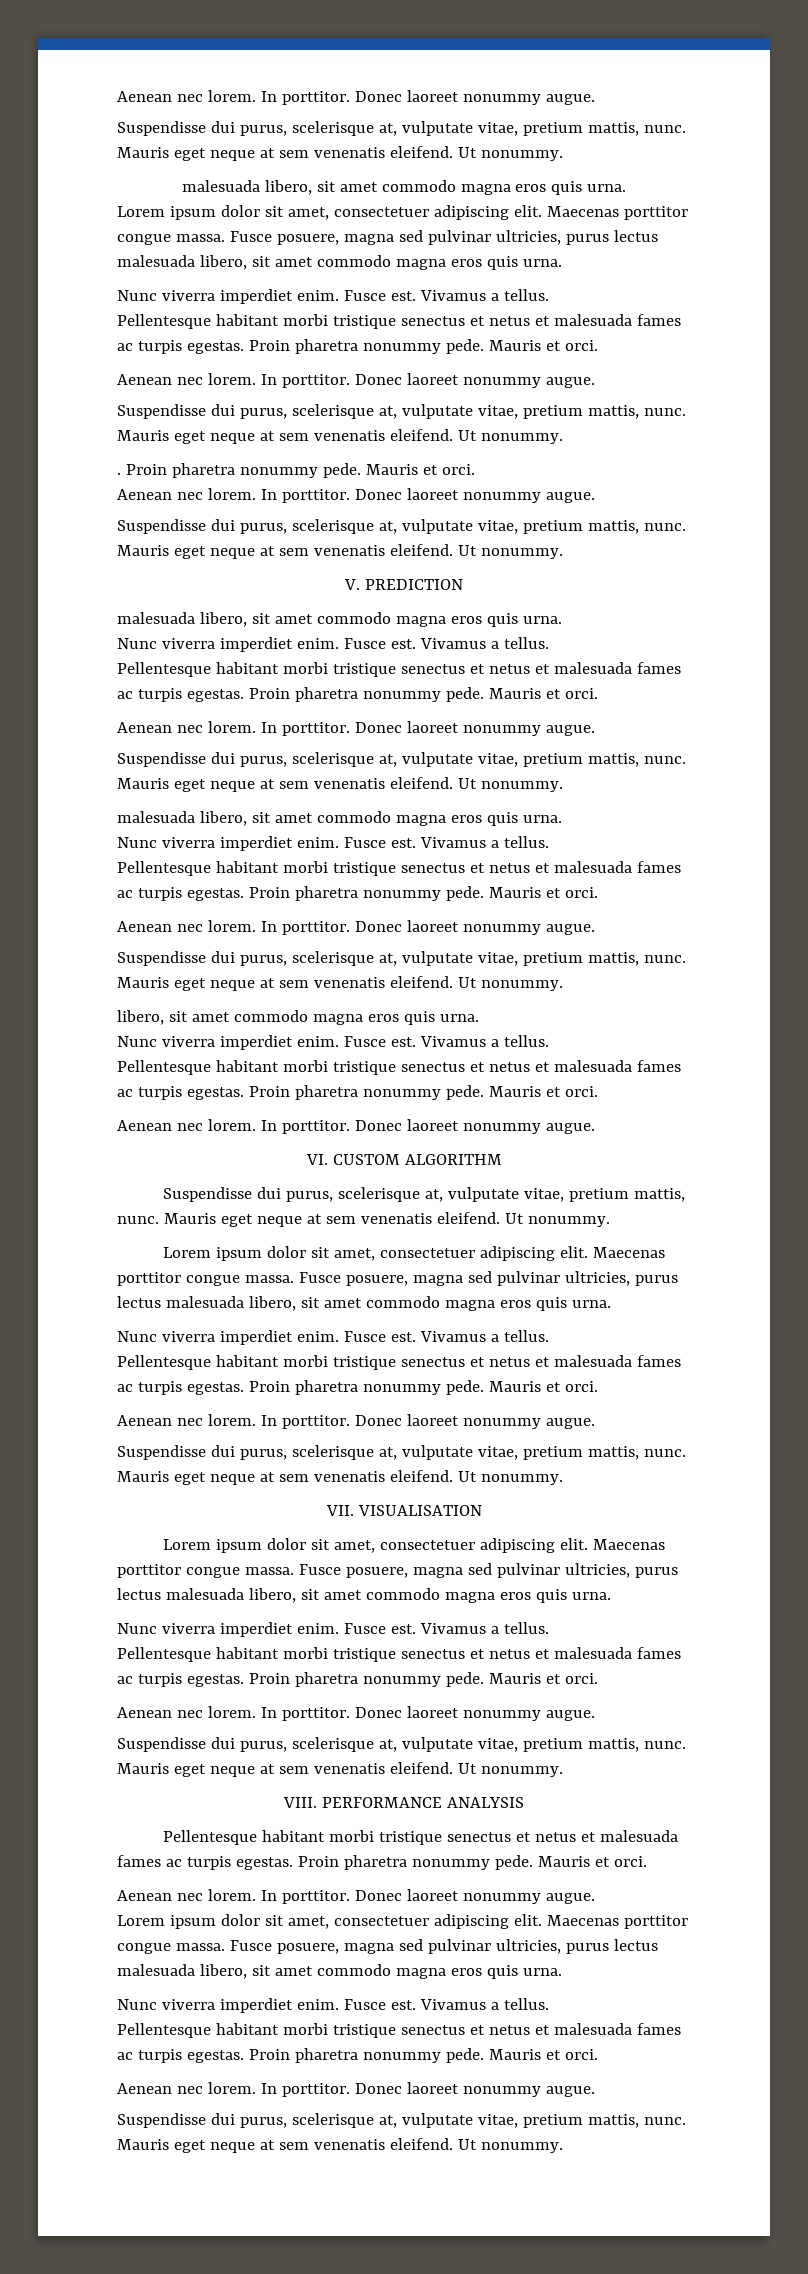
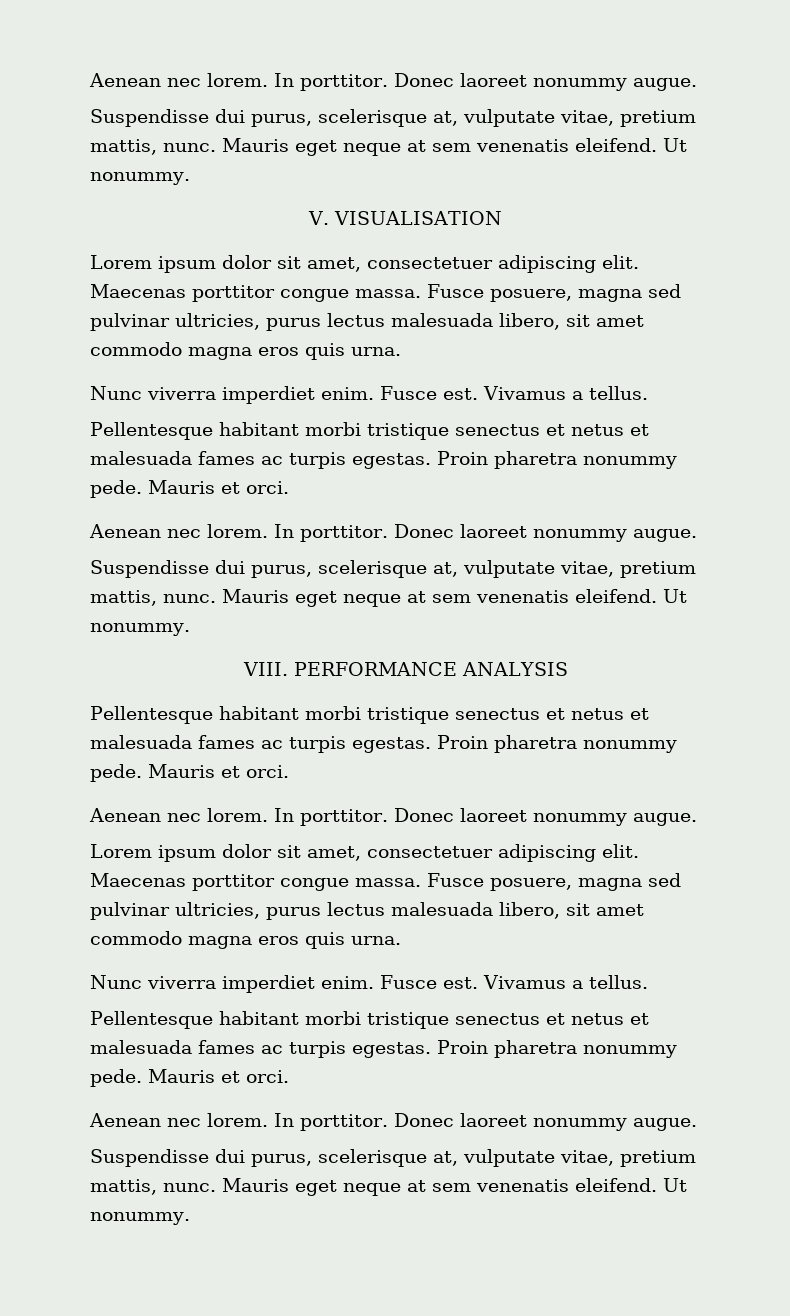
[181,180,627,195] [117,205,688,220] [117,230,658,245] [117,255,562,270] [117,289,549,304] [117,314,681,329] [117,339,598,354] [117,373,595,388] [117,404,686,419] [117,429,563,444] [117,463,475,478] [117,488,595,503] [117,519,686,534] [117,544,563,559] [344,579,463,590] [117,612,562,627] [117,637,549,652] [117,662,681,677] [117,687,598,702] [117,721,595,736] [117,752,686,767] [117,777,563,792] [117,811,562,826] [117,836,549,851] [117,861,681,876] [117,886,598,901] [117,920,595,935] [117,951,686,966] [117,976,563,991] [117,1010,479,1025] [117,1035,549,1050] [117,1060,681,1075] [117,1085,598,1100] [117,1119,595,1134] [305,1154,502,1165] [163,1187,686,1202] [117,1212,610,1227] [163,1246,666,1261] [117,1271,678,1286] [117,1296,611,1311] [117,1330,549,1345] [117,1355,681,1370] [117,1380,598,1395] [117,1414,595,1429] [117,1445,686,1460] [117,1470,563,1485] [325,1505,354,1516] malesuada libero, sit amet commodo magna eros quis urna. // Lorem ipsum dolor sit amet, consectetuer adipiscing elit. Maecenas porttitor congue massa. Fusce posuere, magna sed pulvinar ultricies, purus lectus malesuada libero, sit amet commodo magna eros quis urna. // Nunc viverra imperdiet enim. Fusce est. Vivamus a tellus. // Pellentesque habitant morbi tristique senectus et netus et malesuada fames ac turpis egestas. Proin pharetra nonummy pede. Mauris et orci. // Aenean nec lorem. In porttitor. Donec laoreet nonummy augue. // Suspendisse dui purus, scelerisque at, vulputate vitae, pretium mattis, nunc. Mauris eget neque at sem venenatis eleifend. Ut nonummy. // . Proin pharetra nonummy pede. Mauris et orci. // Aenean nec lorem. In porttitor. Donec laoreet nonummy augue. // Suspendisse dui purus, scelerisque at, vulputate vitae, pretium mattis, nunc. Mauris eget neque at sem venenatis eleifend. Ut nonummy. // V. PREDICTION // malesuada libero, sit amet commodo magna eros quis urna. // Nunc viverra imperdiet enim. Fusce est. Vivamus a tellus. // Pellentesque habitant morbi tristique senectus et netus et malesuada fames ac turpis egestas. Proin pharetra nonummy pede. Mauris et orci. // Aenean nec lorem. In porttitor. Donec laoreet nonummy augue. // Suspendisse dui purus, scelerisque at, vulputate vitae, pretium mattis, nunc. Mauris eget neque at sem venenatis eleifend. Ut nonummy. // malesuada libero, sit amet commodo magna eros quis urna. // Nunc viverra imperdiet enim. Fusce est. Vivamus a tellus. // Pellentesque habitant morbi tristique senectus et netus et malesuada fames ac turpis egestas. Proin pharetra nonummy pede. Mauris et orci. // Aenean nec lorem. In porttitor. Donec laoreet nonummy augue. // Suspendisse dui purus, scelerisque at, vulputate vitae, pretium mattis, nunc. Mauris eget neque at sem venenatis eleifend. Ut nonummy. // libero, sit amet commodo magna eros quis urna. // Nunc viverra imperdiet enim. Fusce est. Vivamus a tellus. // Pellentesque habitant morbi tristique senectus et netus et malesuada fames ac turpis egestas. Proin pharetra nonummy pede. Mauris et orci. // Aenean nec lorem. In porttitor. Donec laoreet nonummy augue. // VI. CUSTOM ALGORITHM // Suspendisse dui purus, scelerisque at, vulputate vitae, pretium mattis, nunc. Mauris eget neque at sem venenatis eleifend. Ut nonummy. // Lorem ipsum dolor sit amet, consectetuer adipiscing elit. Maecenas porttitor congue massa. Fusce posuere, magna sed pulvinar ultricies, purus lectus malesuada libero, sit amet commodo magna eros quis urna. // Nunc viverra imperdiet enim. Fusce est. Vivamus a tellus. // Pellentesque habitant morbi tristique senectus et netus et malesuada fames ac turpis egestas. Proin pharetra nonummy pede. Mauris et orci. // Aenean nec lorem. In porttitor. Donec laoreet nonummy augue. // Suspendisse dui purus, scelerisque at, vulputate vitae, pretium mattis, nunc. Mauris eget neque at sem venenatis eleifend. Ut nonummy. // VII. -> [308,211,330,225] V.

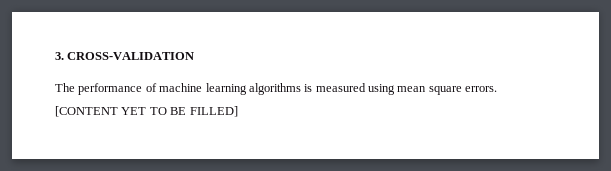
[89,73,697,91] [90,109,696,127] [90,138,687,156] [90,172,190,185] [308,211,502,225] [90,255,639,273] [90,284,681,302] [90,313,644,331] [90,342,401,360] [90,386,648,404] [90,422,649,440] [90,451,677,469] [90,480,289,498] [89,524,697,542] [90,560,696,578] [90,589,687,607] [90,623,190,636] [242,662,568,676] [90,706,649,724] [90,735,677,753] [90,764,289,782] [89,808,697,826] [90,844,639,862] [90,873,681,891] [90,902,644,920] [90,931,401,949] [90,975,648,993] [90,1011,649,1029] [90,1040,677,1058] [90,1069,289,1087] [89,1113,697,1131] [90,1149,696,1167] [90,1178,687,1196] [90,1212,190,1225] Aenean nec lorem. In porttitor. Donec laoreet nonummy augue. // Suspendisse dui purus, scelerisque at, vulputate vitae, pretium mattis, nunc. Mauris eget neque at sem venenatis eleifend. Ut nonummy. // V. VISUALISATION // Lorem ipsum dolor sit amet, consectetuer adipiscing elit. Maecenas porttitor congue massa. Fusce posuere, magna sed pulvinar ultricies, purus lectus malesuada libero, sit amet commodo magna eros quis urna. // Nunc viverra imperdiet enim. Fusce est. Vivamus a tellus. // Pellentesque habitant morbi tristique senectus et netus et malesuada fames ac turpis egestas. Proin pharetra nonummy pede. Mauris et orci. // Aenean nec lorem. In porttitor. Donec laoreet nonummy augue. // Suspendisse dui purus, scelerisque at, vulputate vitae, pretium mattis, nunc. Mauris eget neque at sem venenatis eleifend. Ut nonummy. // VIII. PERFORMANCE ANALYSIS // Pellentesque habitant morbi tristique senectus et netus et malesuada fames ac turpis egestas. Proin pharetra nonummy pede. Mauris et orci. // Aenean nec lorem. In porttitor. Donec laoreet nonummy augue. // Lorem ipsum dolor sit amet, consectetuer adipiscing elit. Maecenas porttitor congue massa. Fusce posuere, magna sed pulvinar ultricies, purus lectus malesuada libero, sit amet commodo magna eros quis urna. // Nunc viverra imperdiet enim. Fusce est. Vivamus a tellus. // Pellentesque habitant morbi tristique senectus et netus et malesuada fames ac turpis egestas. Proin pharetra nonummy pede. Mauris et orci. // Aenean nec lorem. In porttitor. Donec laoreet nonummy augue. // Suspendisse dui purus, scelerisque at, vulputate vitae, pretium mattis, nunc. Mauris eget neque at sem venenatis eleifend. Ut nonummy. -> [55,52,195,60] [55,83,498,95] [55,106,238,117] 3. CROSS-VALIDATION // The performance of machine learning algorithms is measured using mean square errors. // [CONTENT YET TO BE FILLED]

